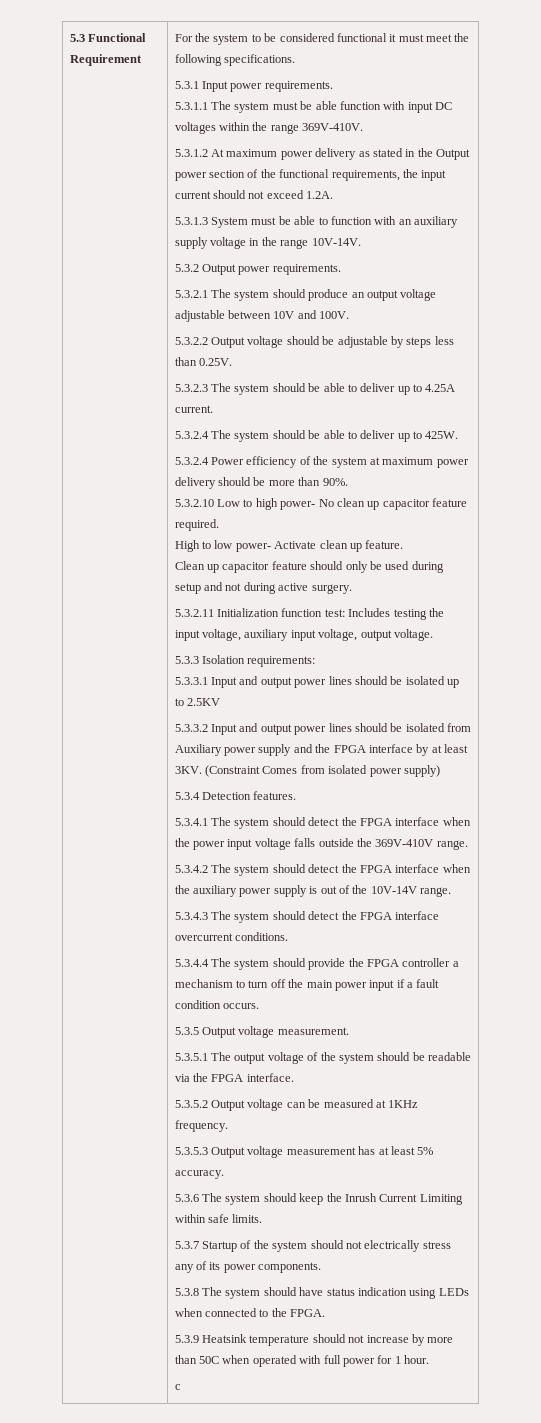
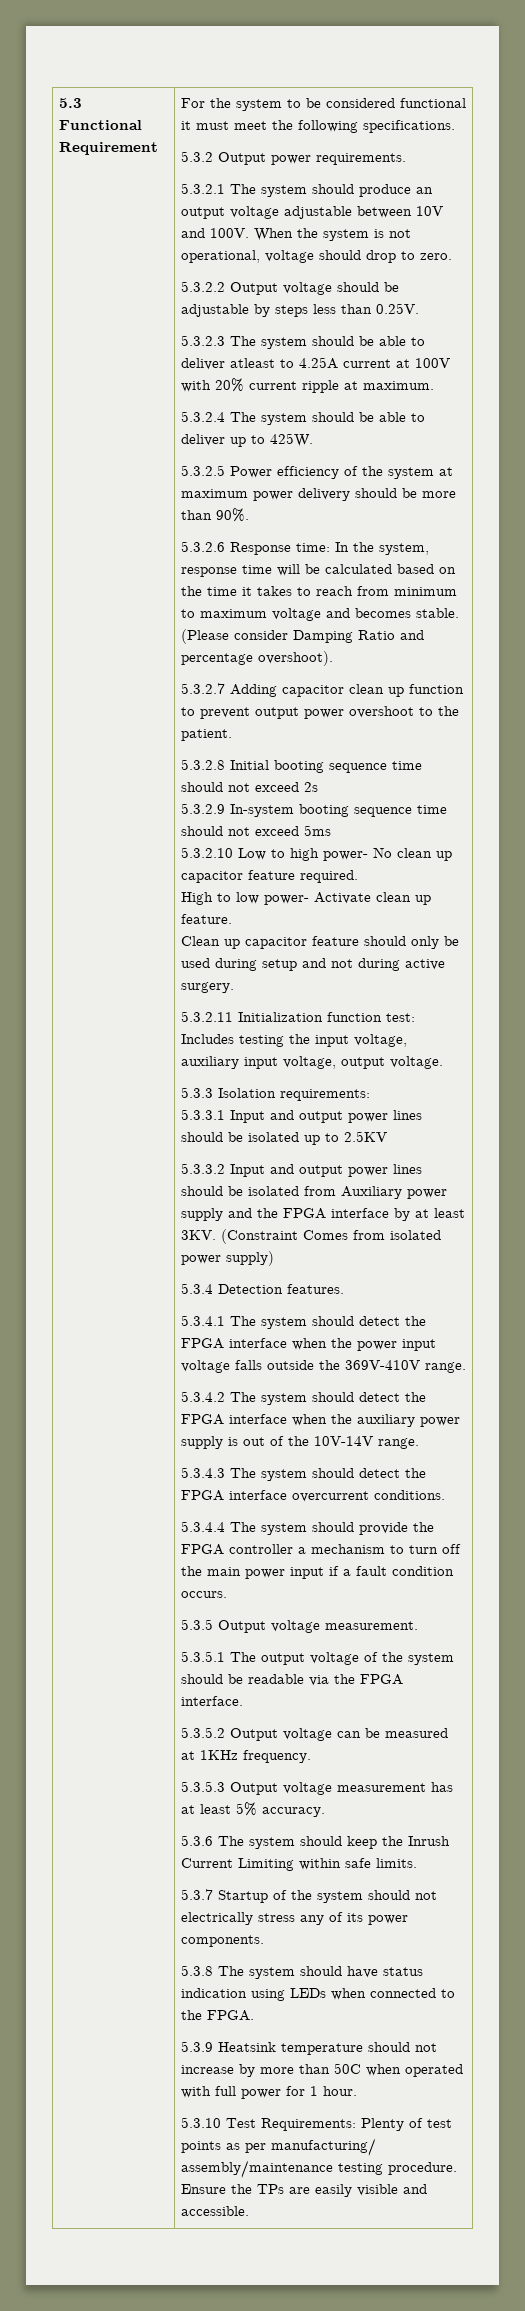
[174,81,333,92] [174,101,453,113] [174,122,364,134] [174,148,471,160] [174,169,447,181] [174,190,334,199] [174,216,459,228] [174,237,361,249] // 5.3.1 Input power requirements. // 5.3.1.1 The system must be able function with input DC voltages within the range 369V-410V. // 5.3.1.2 At maximum power delivery as stated in the Output power section of the functional requirements, the input current should not exceed 1.2A. // 5.3.1.3 System must be able to function with an auxiliary supply voltage in the range 10V-14V. -> (455, 126) none
(350, 315) none -> [253,228,411,241] [180,250,452,263] When the system is not operational, voltage should drop to zero.
[397,386,410,395] up -> [229,358,275,368] atleast
[174,405,213,413] current. -> [342,358,450,368] [180,378,434,393] current at 100V with 20% current ripple at maximum.
[174,457,209,465] 5.3.2.4 -> [180,465,225,476] 5.3.2.5
(348, 482) none -> [180,541,429,555] [180,564,456,577] [180,586,457,596] [180,608,459,621] [180,629,424,644] [180,651,333,666] [180,683,464,697] [180,706,459,719] [180,729,232,741] [180,759,422,773] [180,782,318,792] [180,803,447,817] [180,825,331,836] // 5.3.2.6 Response time: In the system, response time will be calculated based on the time it takes to reach from minimum to maximum voltage and becomes stable. (Please consider Damping Ratio and percentage overshoot). // 5.3.2.7 Adding capacitor clean up function to prevent output power overshoot to the patient. // 5.3.2.8 Initial booting sequence time should not exceed 2s // 5.3.2.9 In-system booting sequence time should not exceed 5ms
[174,1384,181,1390] c -> [180,2117,452,2131] [180,2138,376,2156] [180,2160,457,2178] [180,2184,427,2197] [180,2206,249,2216] 5.3.10 Test Requirements: Plenty of test points as per manufacturing/ assembly/maintenance testing procedure. Ensure the TPs are easily visible and accessible.

